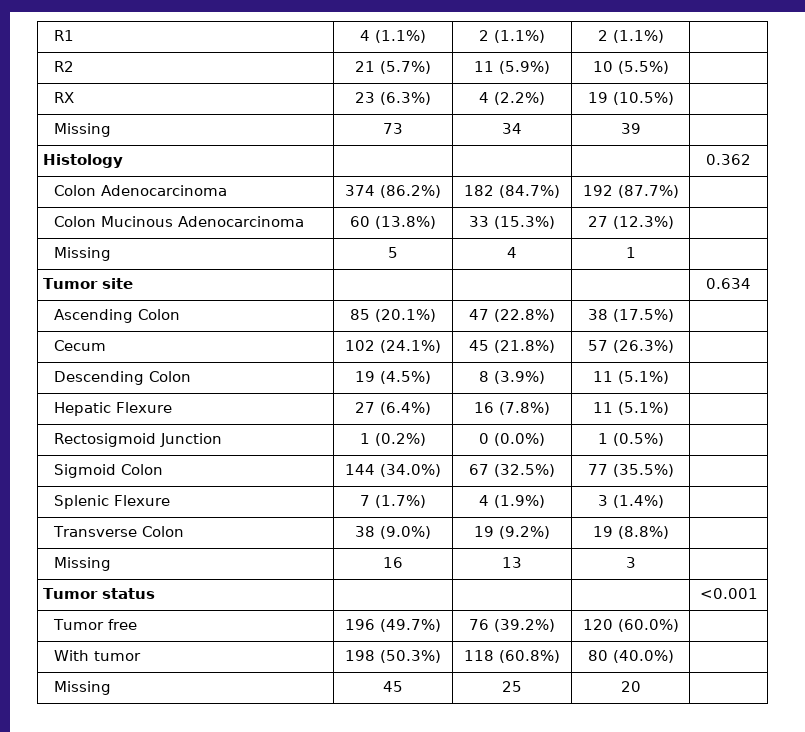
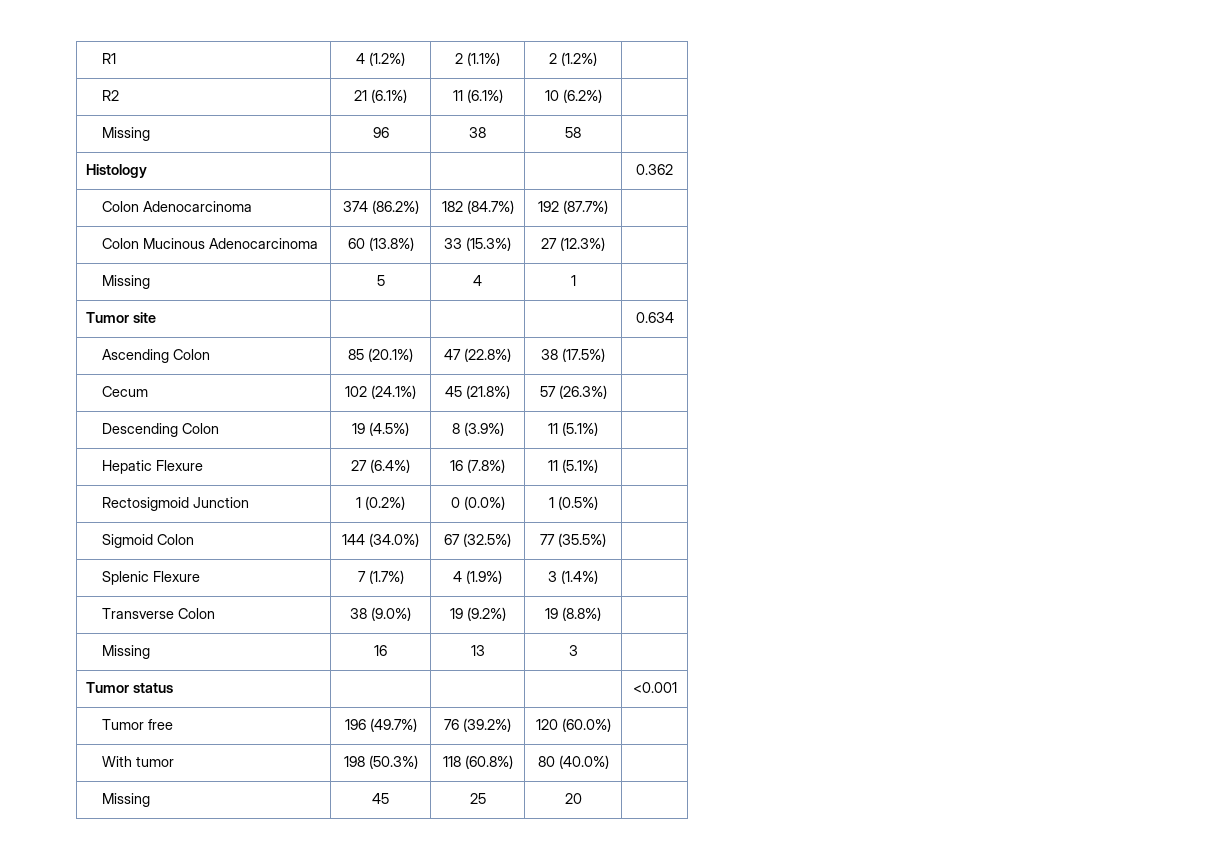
[375,30,426,43] (1.1%) -> [369,52,405,66] (1.2%)
[612,30,664,43] (1.1%) -> [561,52,597,66] (1.2%)
[380,61,431,74] [474,61,550,74] (5.7%) | 11 (5.9%) -> [371,89,407,103] [452,89,503,103] (6.1%) | 11 (6.1%)
[617,61,669,74] [53,92,74,103] [355,92,431,105] [479,92,545,105] [587,92,674,105] [53,123,111,137] [383,123,403,134] [502,123,522,134] [620,123,641,134] (5.5%) | // RX | 23 (6.3%) | 4 (2.2%) | 19 (10.5%) | // Missing | 73 | 34 | 39 -> [562,89,602,103] [101,127,150,141] [372,127,389,138] [469,127,486,138] [565,127,581,138] (6.2%) | // Missing | 96 | 38 | 58

